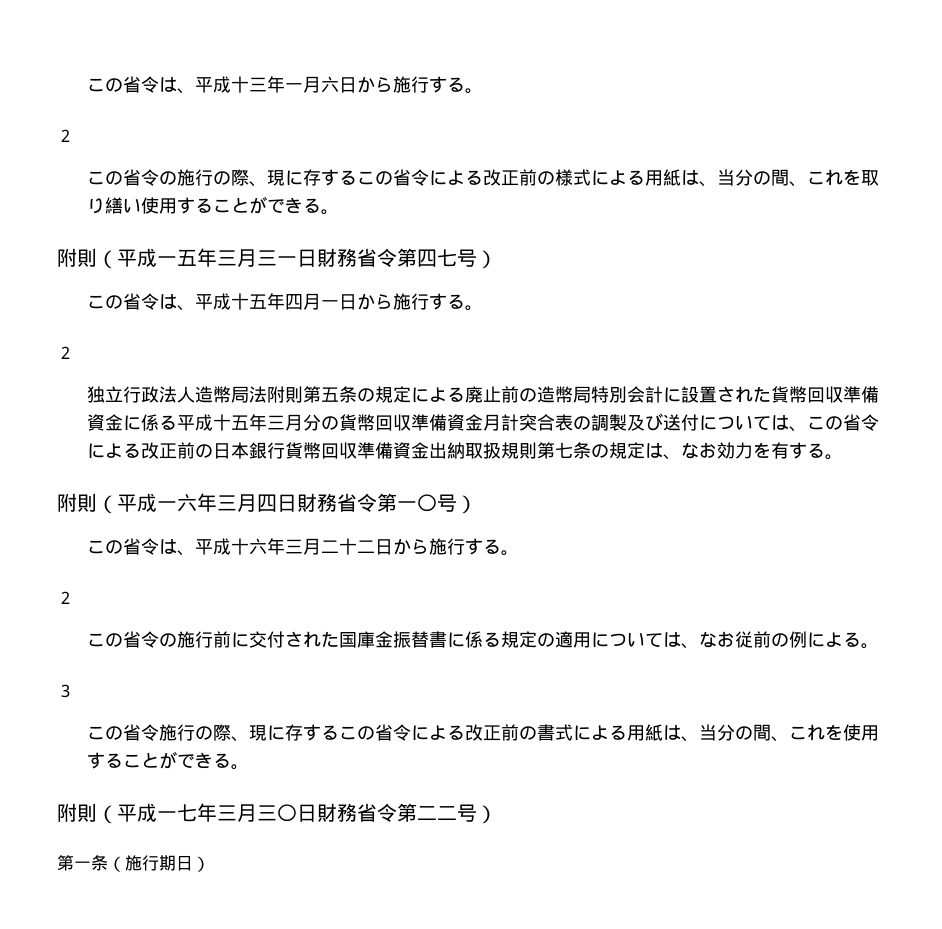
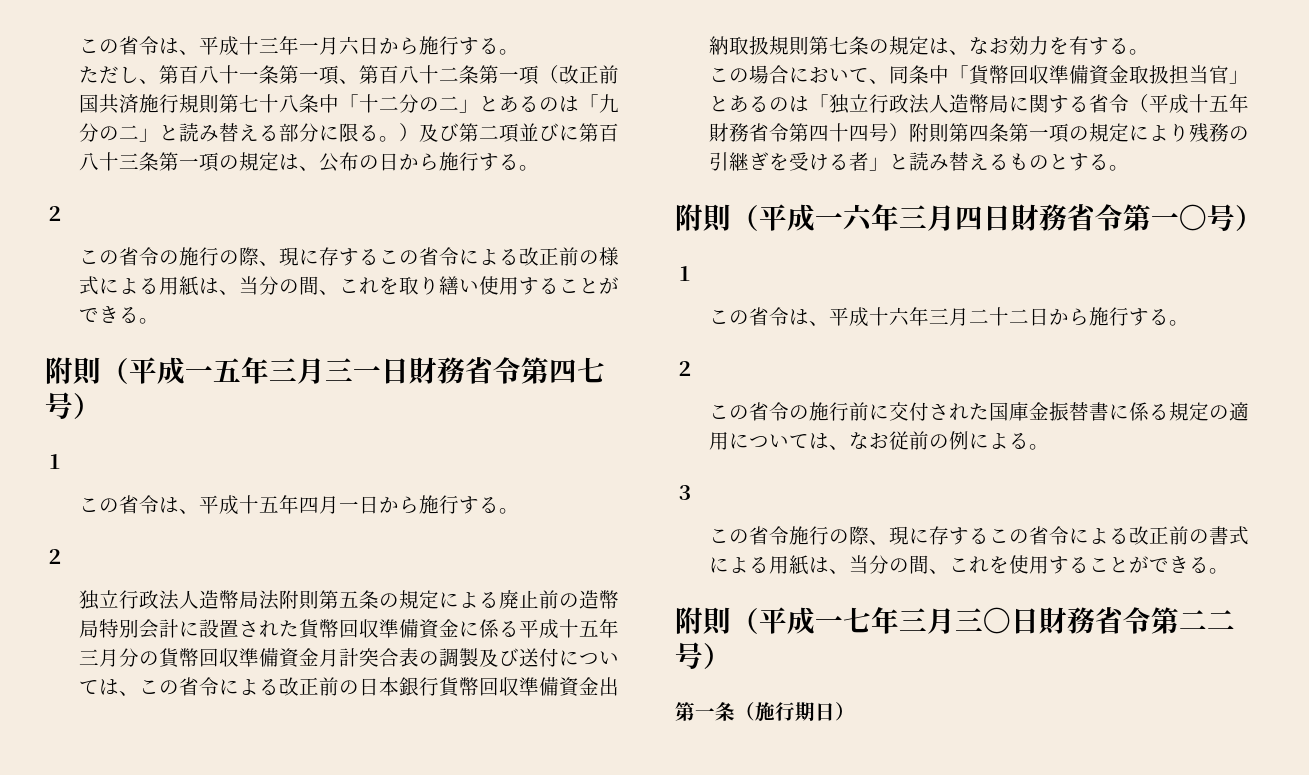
(483, 91) none -> [78,65,619,85] [78,94,619,114] [78,123,619,143] [78,152,539,172] // ただし、第百八十一条第一項、第百八十二条第一項（改正前国共済施行規則第七十八条中「十二分の二」とあるのは「九分の二」と読み替える部分に限る。）及び第二項並びに第百八十三条第一項の規定は、公布の日から施行する。
(497, 259) none -> [45,454,65,469] // １
(843, 457) none -> [708,65,1249,85] [708,94,1249,114] [708,123,1249,143] [708,152,1129,171] // この場合において、同条中「貨幣回収準備資金取扱担当官」とあるのは「独立行政法人造幣局に関する省令（平成十五年財務省令第四十四号）附則第四条第一項の規定により残務の引継ぎを受ける者」と読み替えるものとする。
(477, 504) none -> [675,266,695,281] // １

